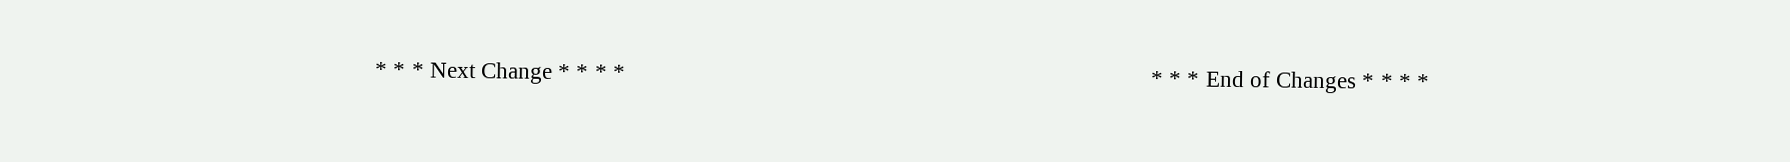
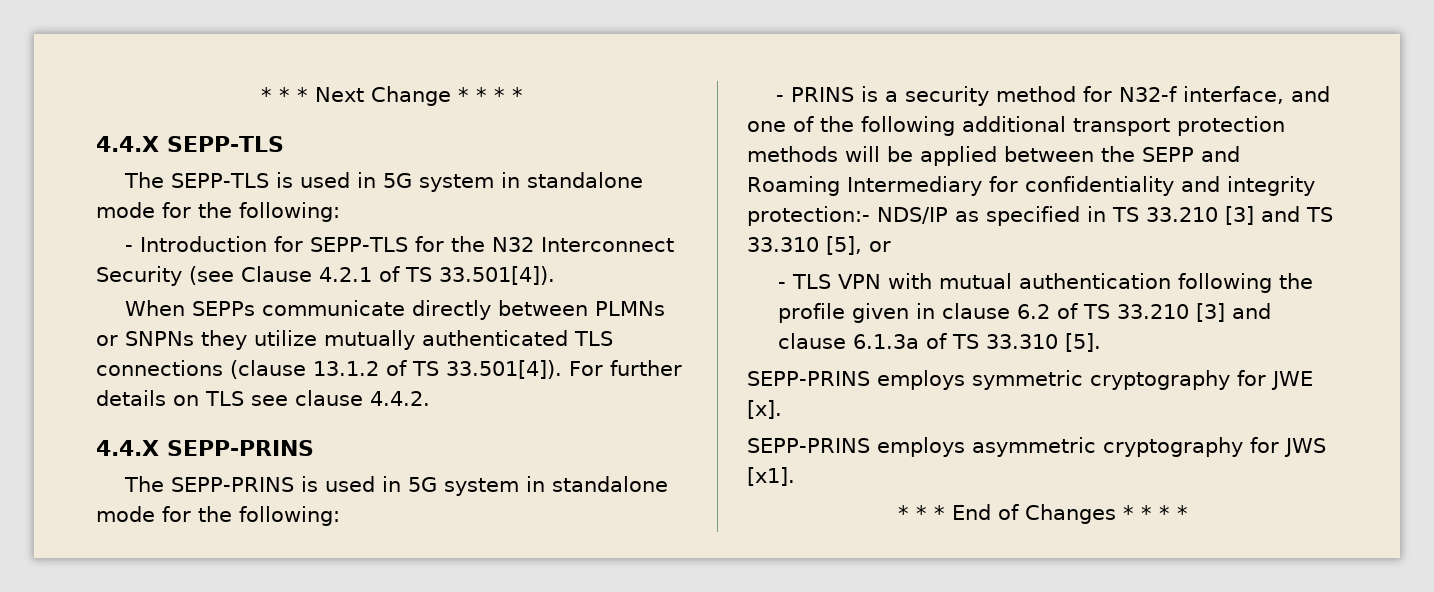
(626, 72) none -> [96,136,284,152] [124,172,644,192] [96,202,340,222] [125,236,675,252] [96,266,555,286] [125,300,666,320] [96,330,613,350] [96,360,682,379] [96,390,430,406] [96,440,314,456] [124,476,669,496] [96,506,340,526] [776,86,1331,106] [747,116,1285,136] [747,146,1240,166] [747,176,1315,196] [747,206,1333,226] [747,236,891,255] [778,273,1314,293] [778,303,1272,323] [778,333,1102,352] [747,370,1313,390] [747,400,782,419] [747,437,1326,457] [747,467,795,486] // 4.4.X SEPP-TLS // The SEPP-TLS is used in 5G system in standalone mode for the following: // - Introduction for SEPP-TLS for the N32 Interconnect Security (see Clause 4.2.1 of TS 33.501[4]). // When SEPPs communicate directly between PLMNs or SNPNs they utilize mutually authenticated TLS connections (clause 13.1.2 of TS 33.501[4]). For further details on TLS see clause 4.4.2. // 4.4.X SEPP-PRINS // The SEPP-PRINS is used in 5G system in standalone mode for the following: // - PRINS is a security method for N32-f interface, and one of the following additional transport protection methods will be applied between the SEPP and Roaming Intermediary for confidentiality and integrity protection:- NDS/IP as specified in TS 33.210 [3] and TS 33.310 [5], or // - TLS VPN with mutual authentication following the profile given in clause 6.2 of TS 33.210 [3] and clause 6.1.3a of TS 33.310 [5]. // SEPP-PRINS employs symmetric cryptography for JWE [x]. // SEPP-PRINS employs asymmetric cryptography for JWS [x1].

